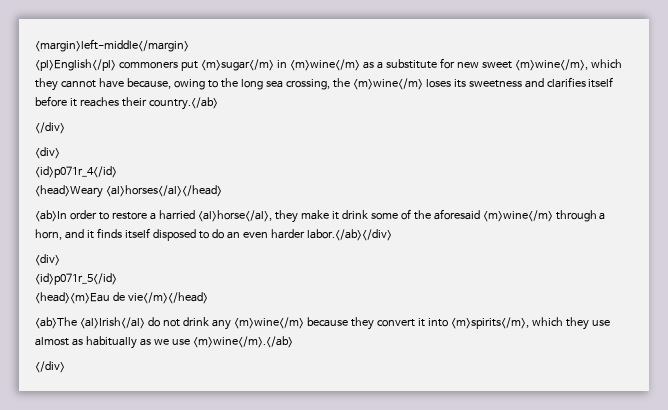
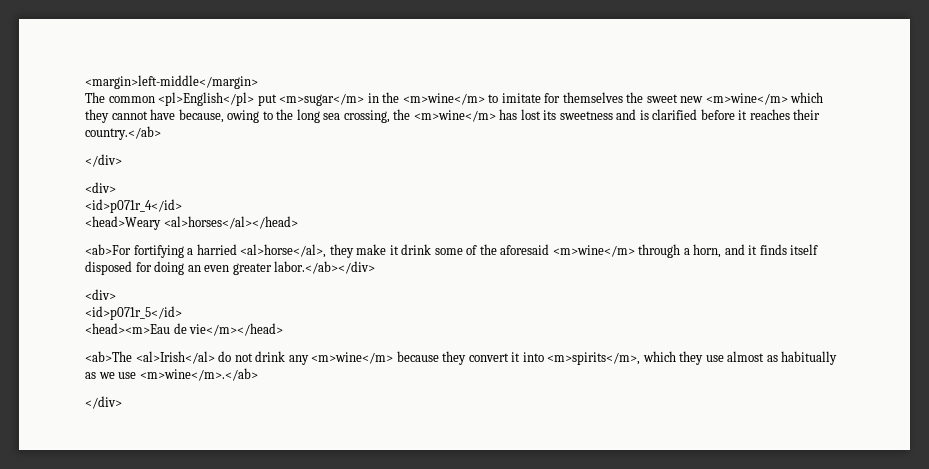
[35,58,588,71] <pl>English</pl> commoners put <m>sugar</m> in <m>wine</m> as a substitute for new sweet <m>wine</m>, -> [85,92,788,106] The common <pl>English</pl> put <m>sugar</m> in the <m>wine</m> to imitate for themselves the sweet new <m>wine</m>
[425,79,451,88] loses -> [499,109,541,120] has lost
[546,77,614,88] clarifies itself -> [639,109,698,120] is clarified
[35,210,147,222] <ab>In order to restore -> [85,244,184,258] <ab>For fortifying
[198,229,224,239] to do -> [135,261,185,275] for doing
[270,229,305,239] harder -> [232,263,272,275] greater

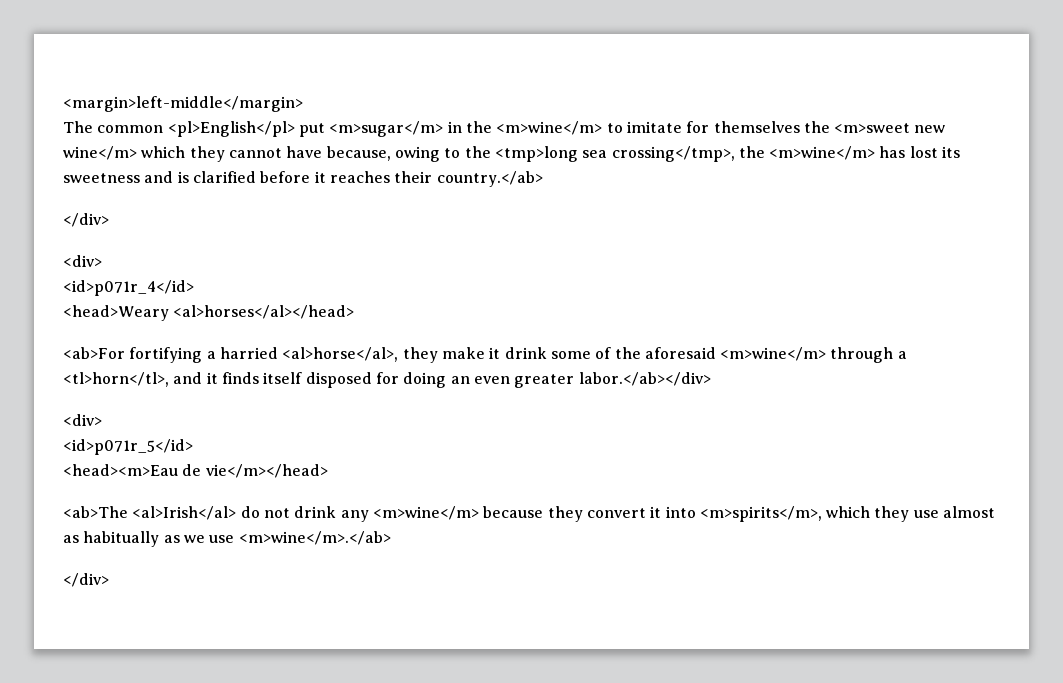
[646,93,788,105] sweet new <m>wine</m> -> [834,123,946,133] [63,146,137,160] <m>sweet new wine</m>
[296,109,390,123] long sea crossing, -> [494,146,735,162] <tmp>long sea crossing</tmp>,
[693,244,722,258] horn, -> [63,372,169,387] <tl>horn</tl>,

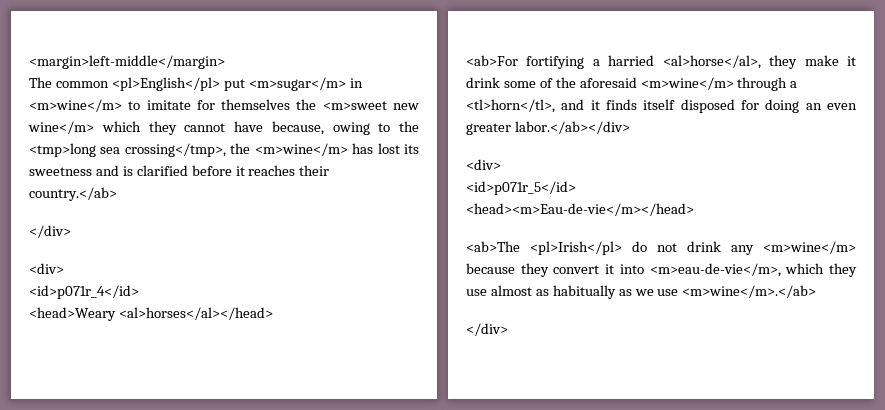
[465,121,492,133] the -> (363, 83) none
[63,464,328,478] <head><m>Eau de vie</m></head> -> [466,203,694,216] <head><m>Eau-de-vie</m></head>
[132,506,237,520] <al>Irish</al> -> [530,241,622,255] <pl>Irish</pl>
[699,506,822,522] <m>spirits</m>, -> [649,263,781,277] <m>eau-de-vie</m>,

